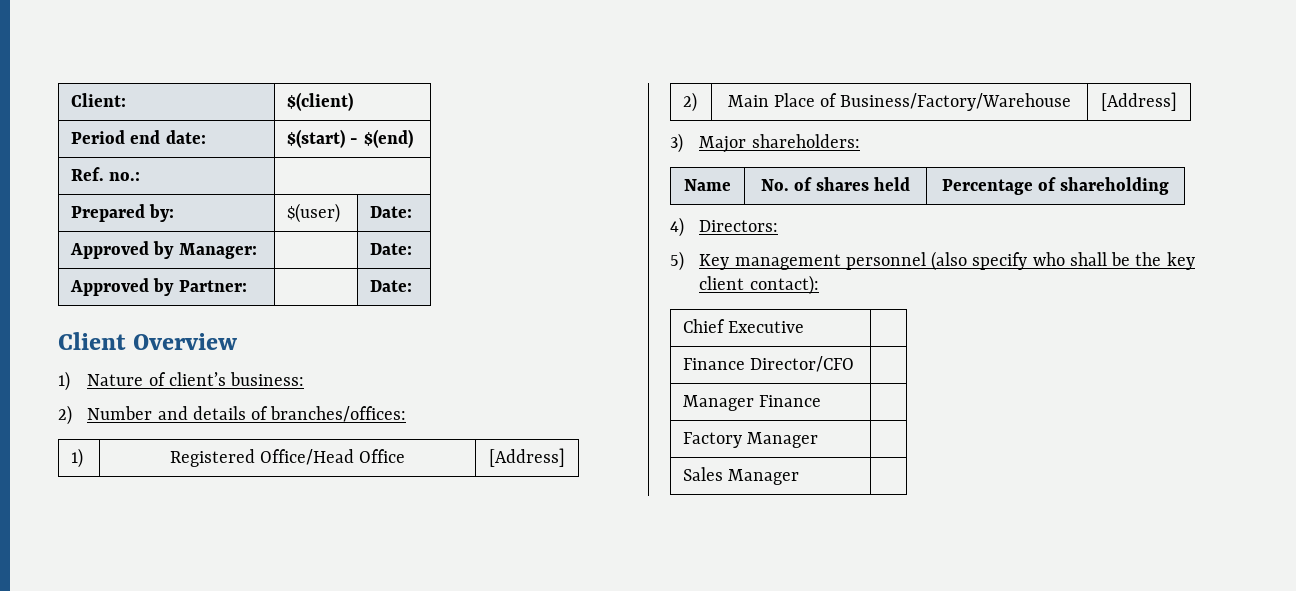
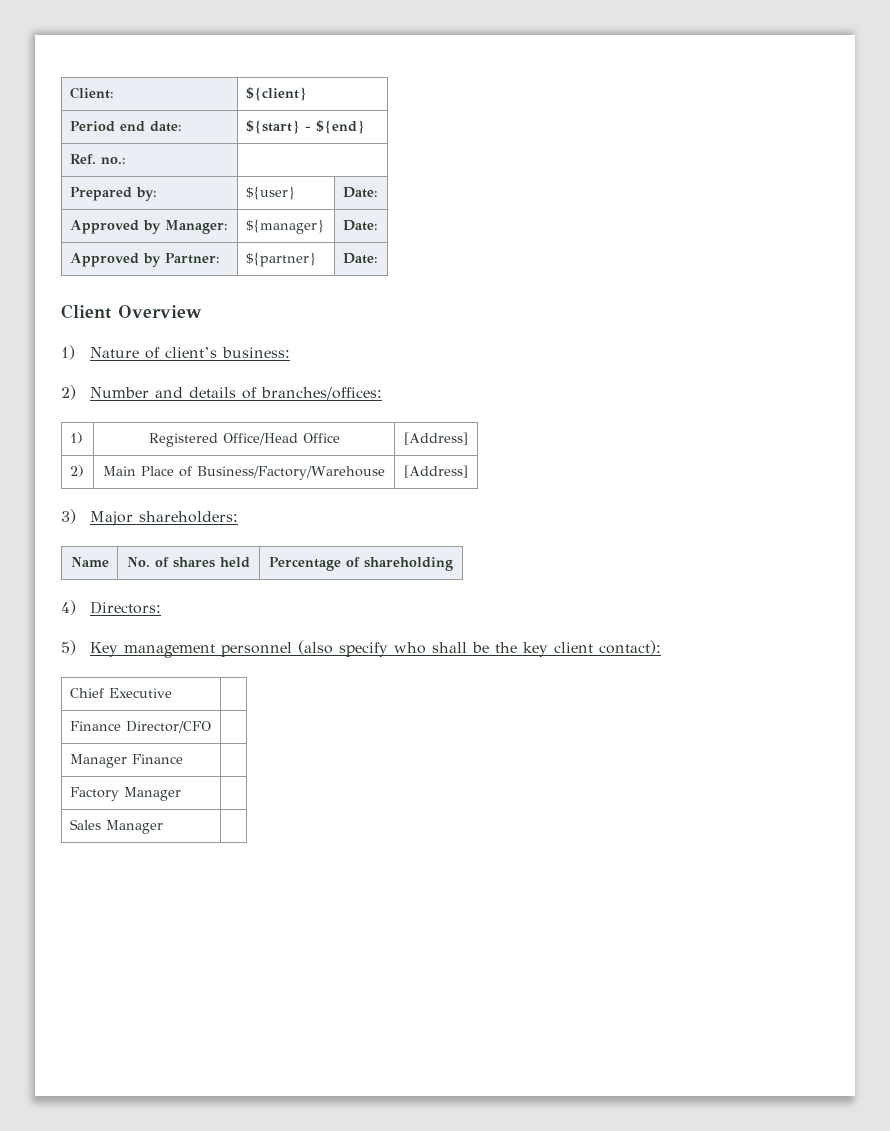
[287,92,354,111] $(client) -> [245,87,307,101] ${client}
[287,129,413,148] $(start) - $(end) -> [245,120,365,134] ${start} - ${end}
[287,203,341,223] $(user) -> [245,186,295,200] ${user}
(257, 251) none -> [245,219,324,234] ${manager}
(247, 286) none -> [245,252,316,267] ${partner}

